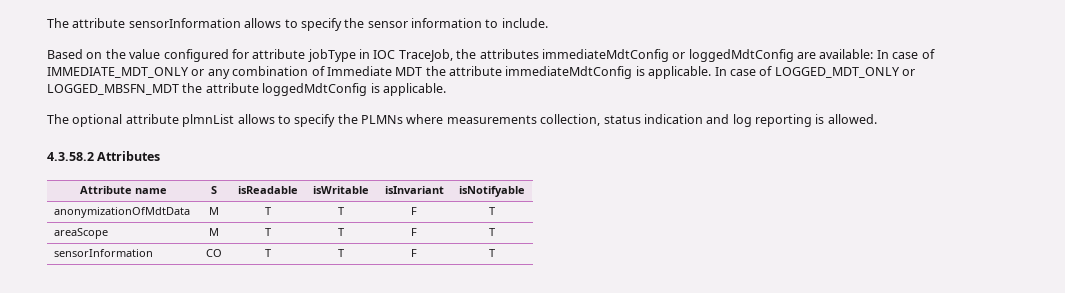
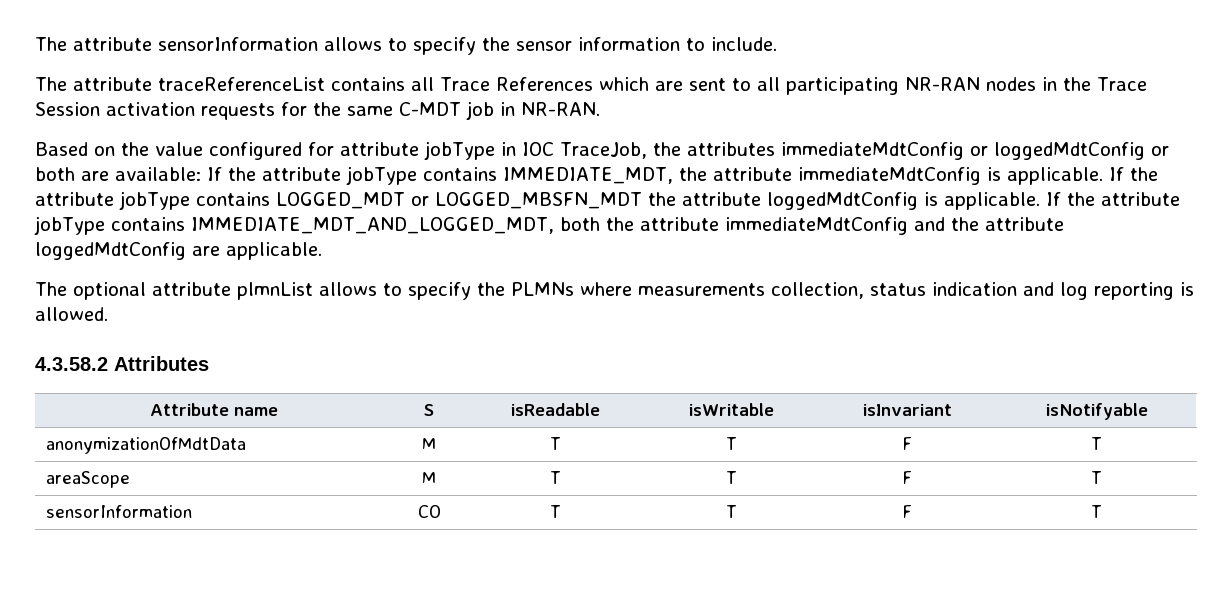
(548, 23) none -> [35,77,1147,95] [35,101,600,120] // The attribute traceReferenceList contains all Trace References which are sent to all participating NR-RAN nodes in the Trace Session activation requests for the same C-MDT job in NR-RAN.
[797,49,935,59] [47,66,423,79] are available: In case of IMMEDIATE_MDT_ONLY or any combination of Immediate MDT -> [1150,146,1169,156] [35,166,673,185] or both are available: If the attribute jobType contains IMMEDIATE_MDT,
[714,66,900,78] In case of LOGGED_MDT_ONLY -> [1108,167,1158,181] [35,191,405,210] If the attribute jobType contains LOGGED_MDT
(446, 89) none -> [1045,192,1180,206] [34,216,1064,235] [35,242,322,260] If the attribute jobType contains IMMEDIATE_MDT_AND_LOGGED_MDT, both the attribute immediateMdtConfig and the attribute loggedMdtConfig are applicable.

